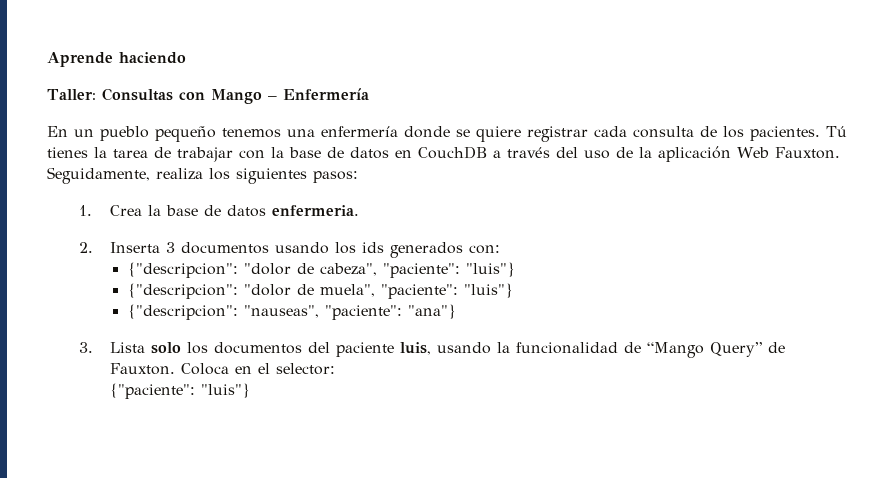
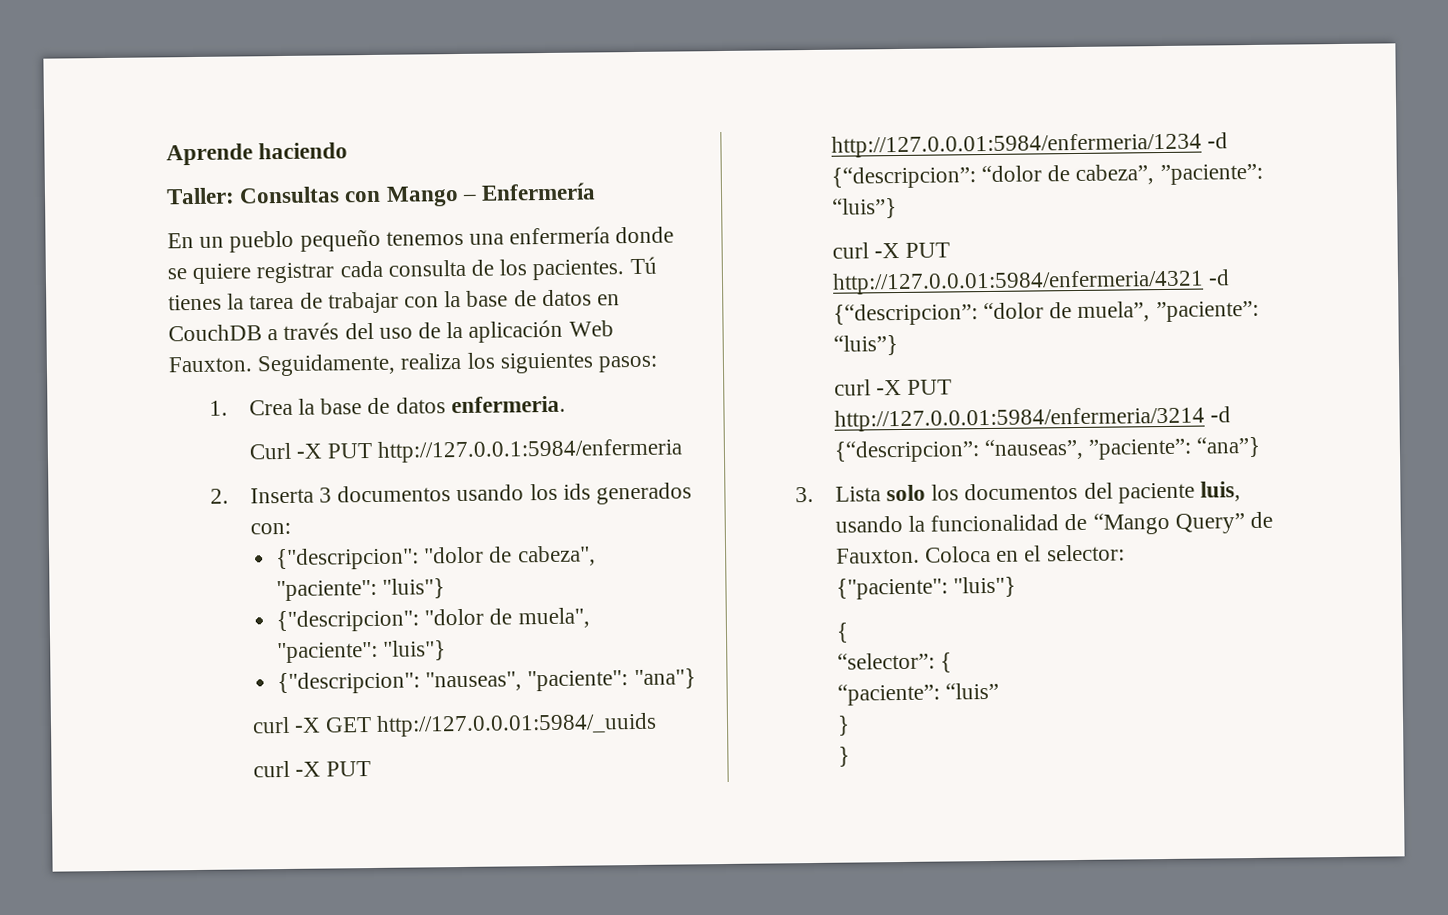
(360, 210) none -> [248,438,684,463] // Curl -X PUT http://127.0.0.1:5984/enfermeria
(456, 311) none -> [251,712,658,737] [252,760,372,778] [830,132,1228,158] [830,163,1263,189] [831,198,897,219] [831,242,951,259] [831,269,1230,295] [832,300,1259,326] [832,335,898,356] [833,379,953,396] [833,406,1231,432] [833,436,1262,463] // curl -X GET http://127.0.0.01:5984/_uuids // curl -X PUT http://127.0.0.01:5984/enfermeria/1234 -d {“descripcion”: “dolor de cabeza”, ”paciente”: “luis”} // curl -X PUT http://127.0.0.01:5984/enfermeria/4321 -d {“descripcion”: “dolor de muela”, ”paciente”: “luis”} // curl -X PUT http://127.0.0.01:5984/enfermeria/3214 -d {“descripcion”: “nauseas”, ”paciente”: “ana”}
(251, 390) none -> [835,622,849,643] [836,652,952,673] [836,682,999,706] [836,715,850,736] [837,746,850,767] // { // “selector”: { // “paciente”: “luis” // } // }

